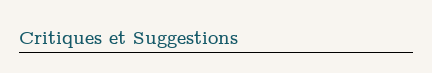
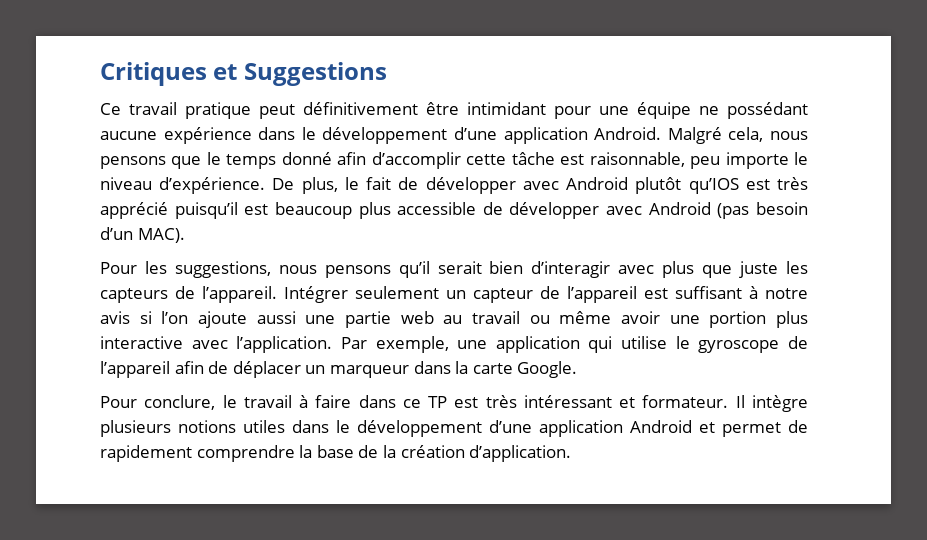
(238, 39) none -> [100,102,808,119] [100,127,809,144] [100,152,808,169] [100,177,808,194] [100,202,808,219] [100,227,185,243] [100,261,808,278] [100,286,808,303] [100,311,808,328] [100,336,808,353] [100,361,578,378] [100,395,808,412] [100,420,808,437] [100,445,572,462] // Ce travail pratique peut définitivement être intimidant pour une équipe ne possédant aucune expérience dans le développement d’une application Android. Malgré cela, nous pensons que le temps donné afin d’accomplir cette tâche est raisonnable, peu importe le niveau d’expérience. De plus, le fait de développer avec Android plutôt qu’IOS est très apprécié puisqu’il est beaucoup plus accessible de développer avec Android (pas besoin d’un MAC). // Pour les suggestions, nous pensons qu’il serait bien d’interagir avec plus que juste les capteurs de l’appareil. Intégrer seulement un capteur de l’appareil est suffisant à notre avis si l’on ajoute aussi une partie web au travail ou même avoir une portion plus interactive avec l’application. Par exemple, une application qui utilise le gyroscope de l’appareil afin de déplacer un marqueur dans la carte Google. // Pour conclure, le travail à faire dans ce TP est très intéressant et formateur. Il intègre plusieurs notions utiles dans le développement d’une application Android et permet de rapidement comprendre la base de la création d’application.

